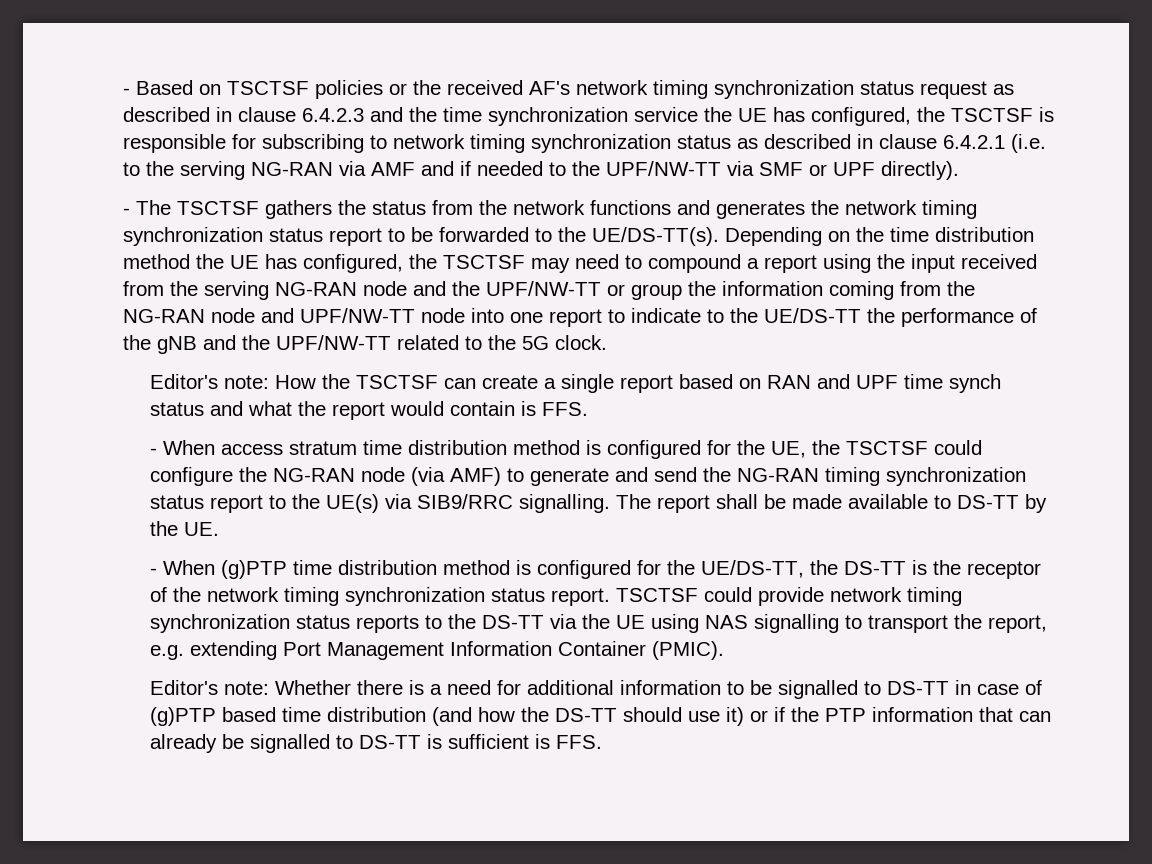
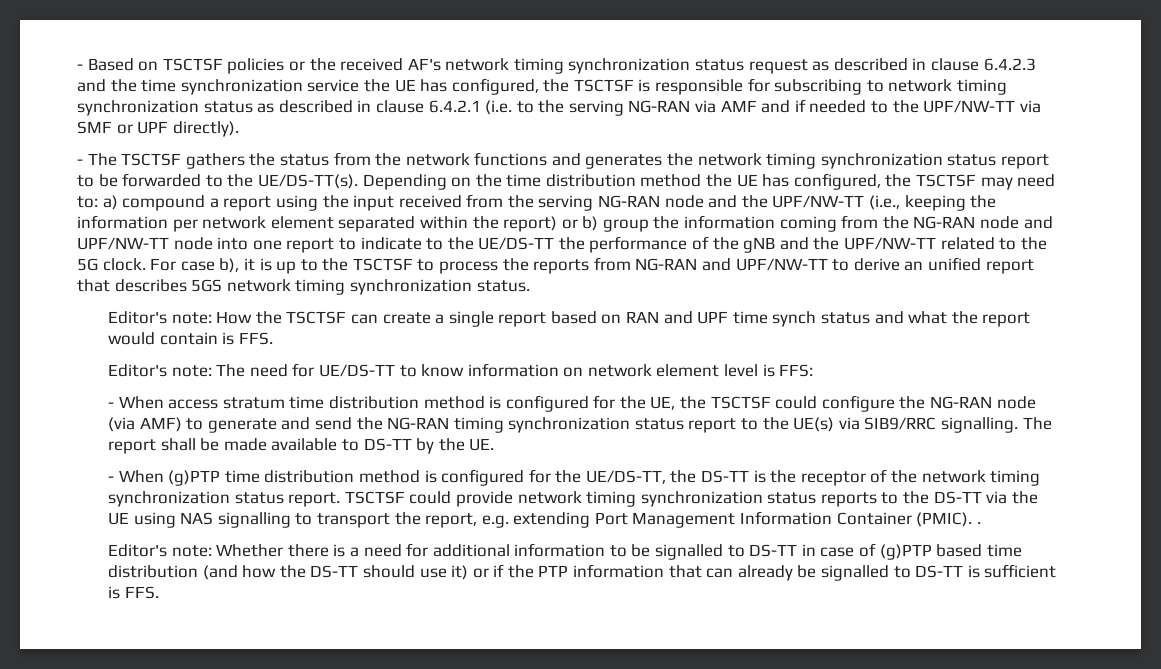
[624,255,642,269] to -> [76,195,118,210] to: a)
[606,284,625,296] or -> [869,195,997,211] [76,215,599,232] (i.e., keeping the information per network element separated within the report) or b)
(607, 342) none -> [150,257,1034,274] [76,279,530,295] For case b), it is up to the TSCTSF to process the reports from NG-RAN and UPF/NW-TT to derive an unified report that describes 5GS network timing synchronization status.
(588, 409) none -> [107,363,814,377] // Editor's note: The need for UE/DS-TT to know information on network element level is FFS:
(724, 650) none -> [976,522,981,524] .

